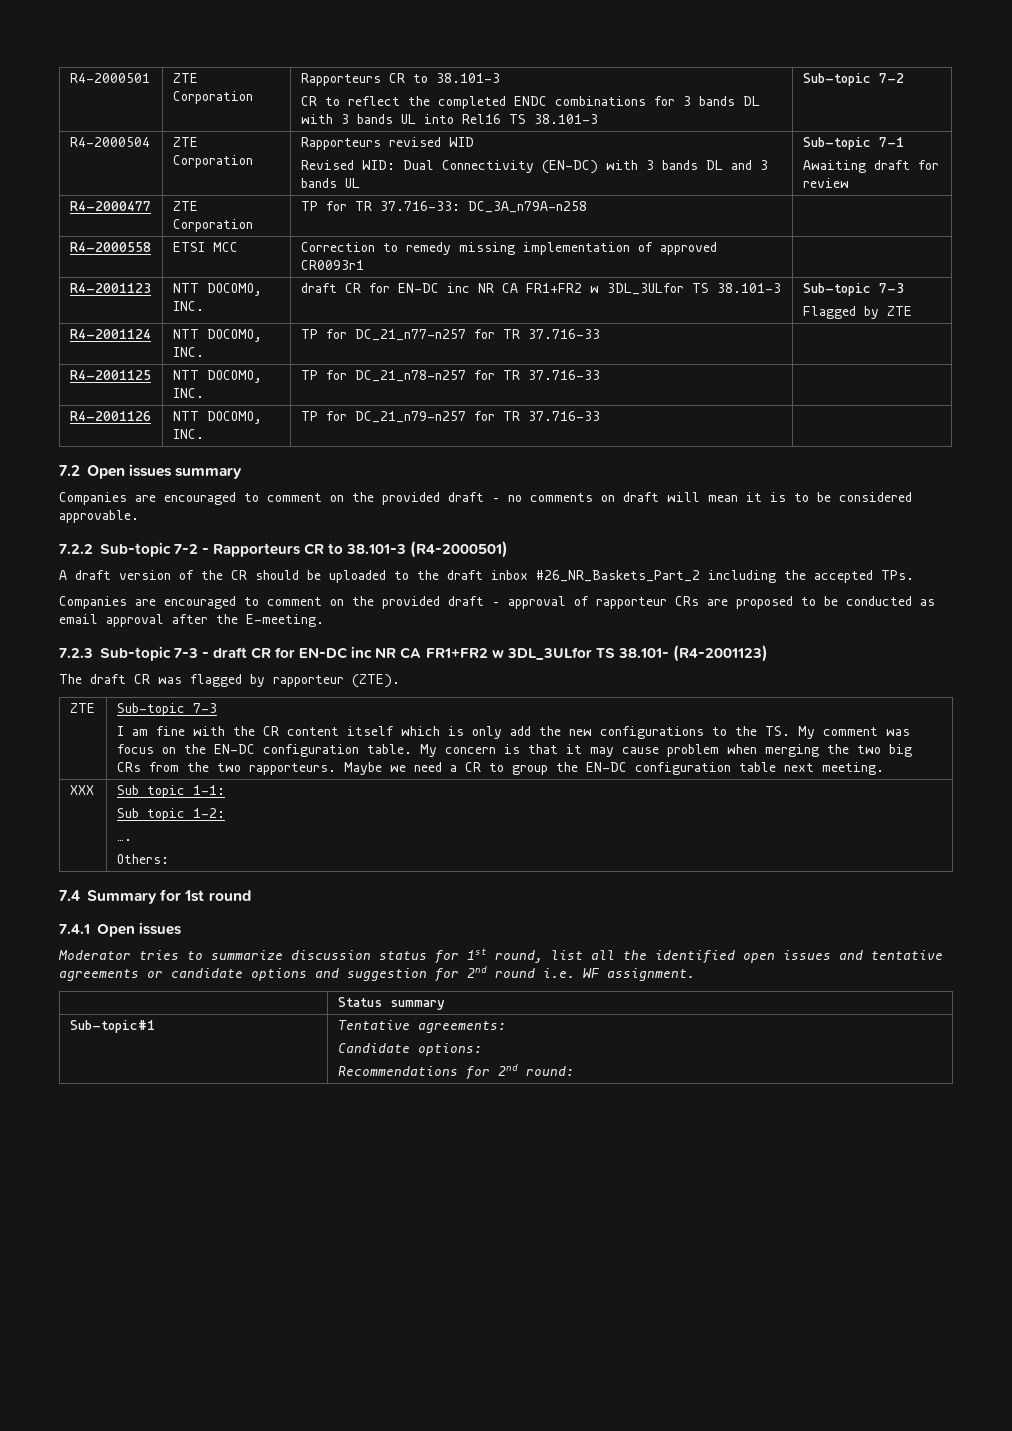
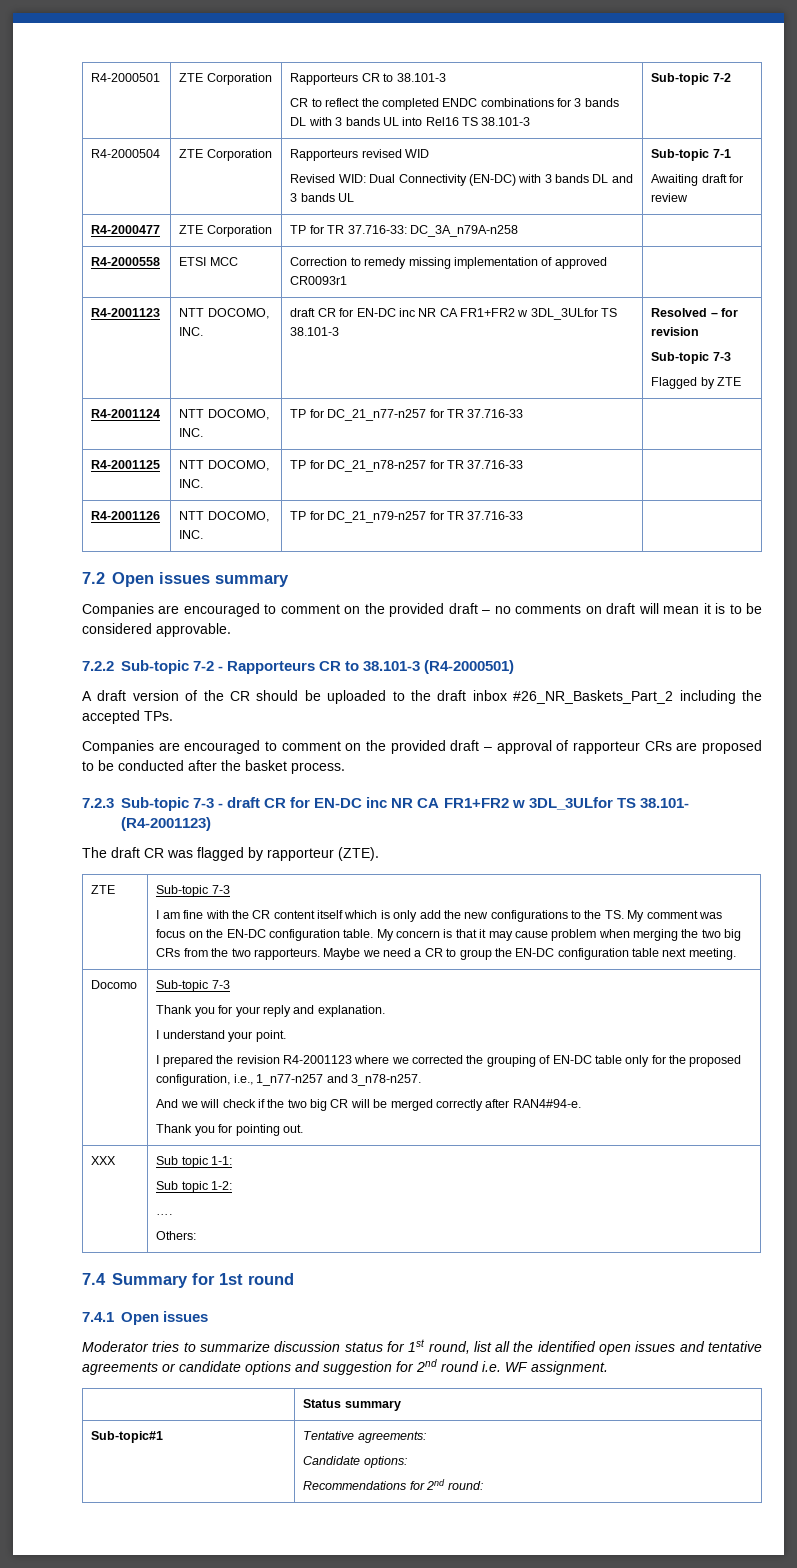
(781, 288) none -> [651,308,739,317] [651,327,700,336] Resolved – for revision //
[920,599,935,606] [59,614,324,627] as email approval after the E-meeting. -> [188,760,345,774] after the basket process.
(884, 768) none -> [91,980,138,989] [156,980,230,992] [156,1005,385,1017] [156,1030,286,1042] [156,1055,742,1067] [156,1074,421,1086] [156,1099,581,1111] [156,1124,303,1136] // Docomo | Sub-topic 7-3 // Thank you for your reply and explanation. // I understand your point. // I prepared the revision R4-2001123 where we corrected the grouping of EN-DC table only for the proposed configuration, i.e., 1_n77-n257 and 3_n78-n257. // And we will check if the two big CR will be merged correctly after RAN4#94-e. // Thank you for pointing out.

